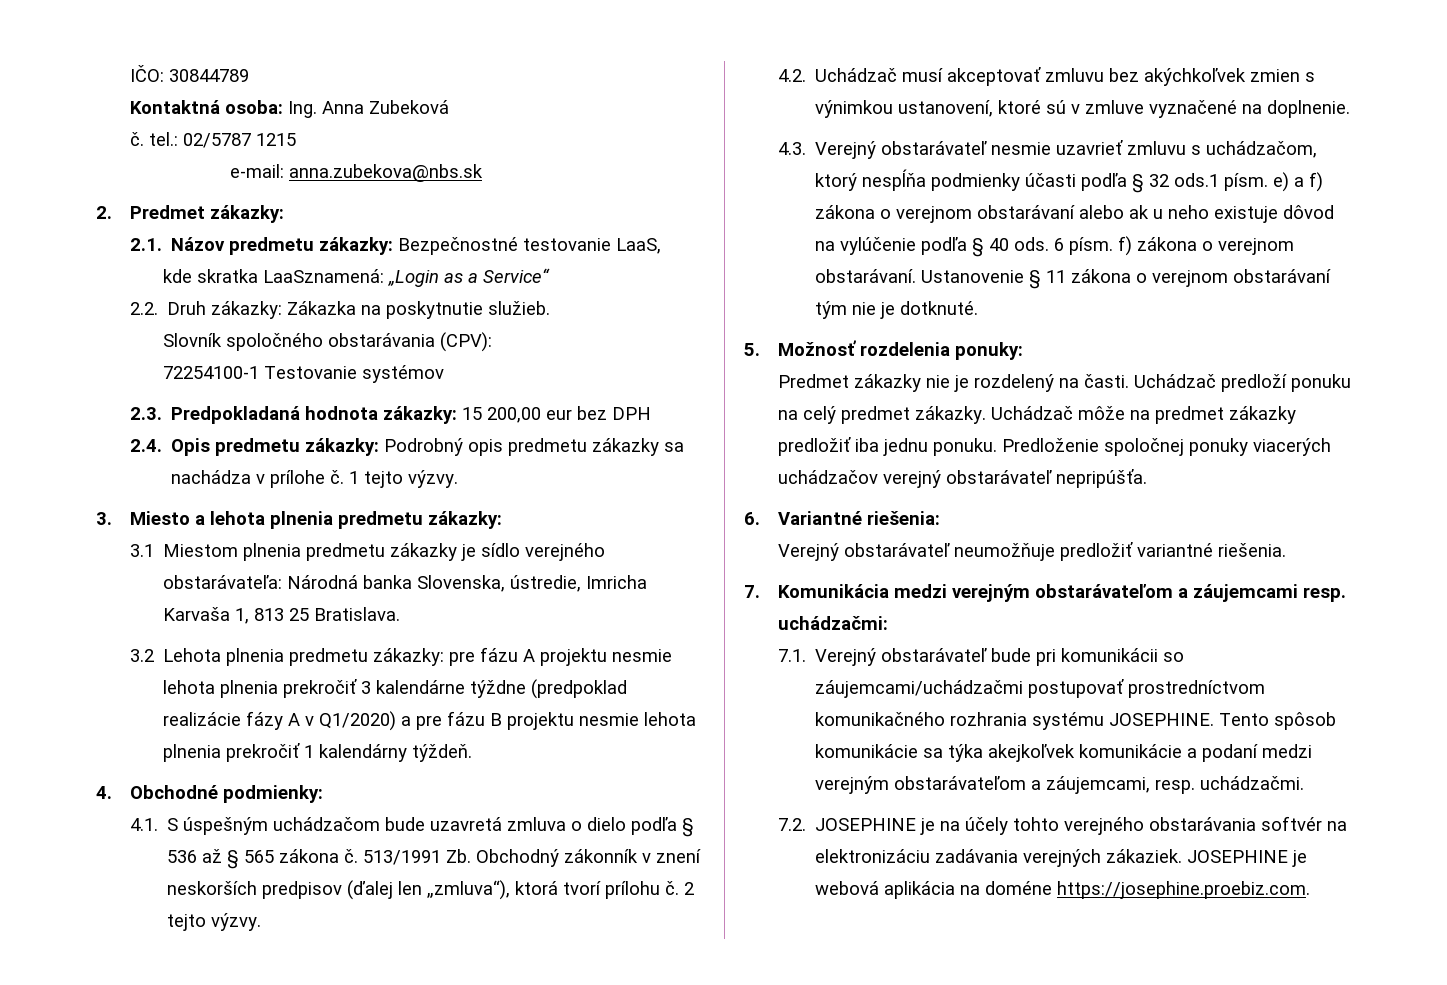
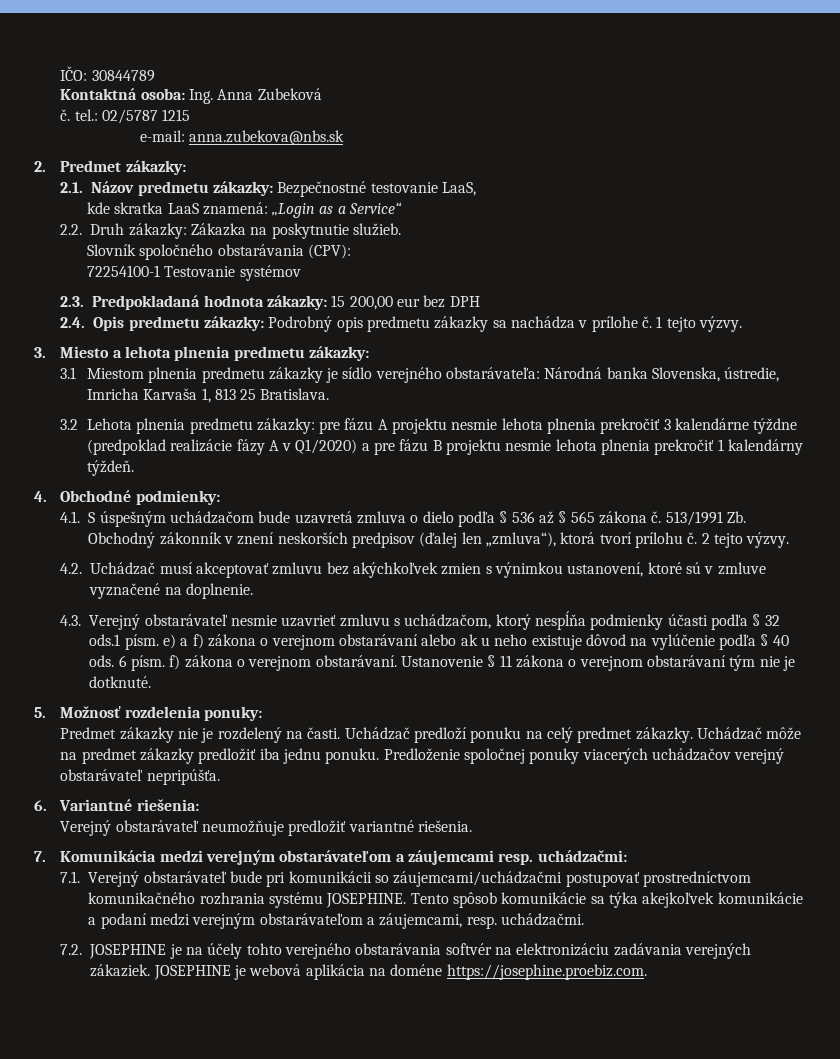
[263,269,385,283] LaaSznamená: -> [167,202,268,215] LaaS znamená:

